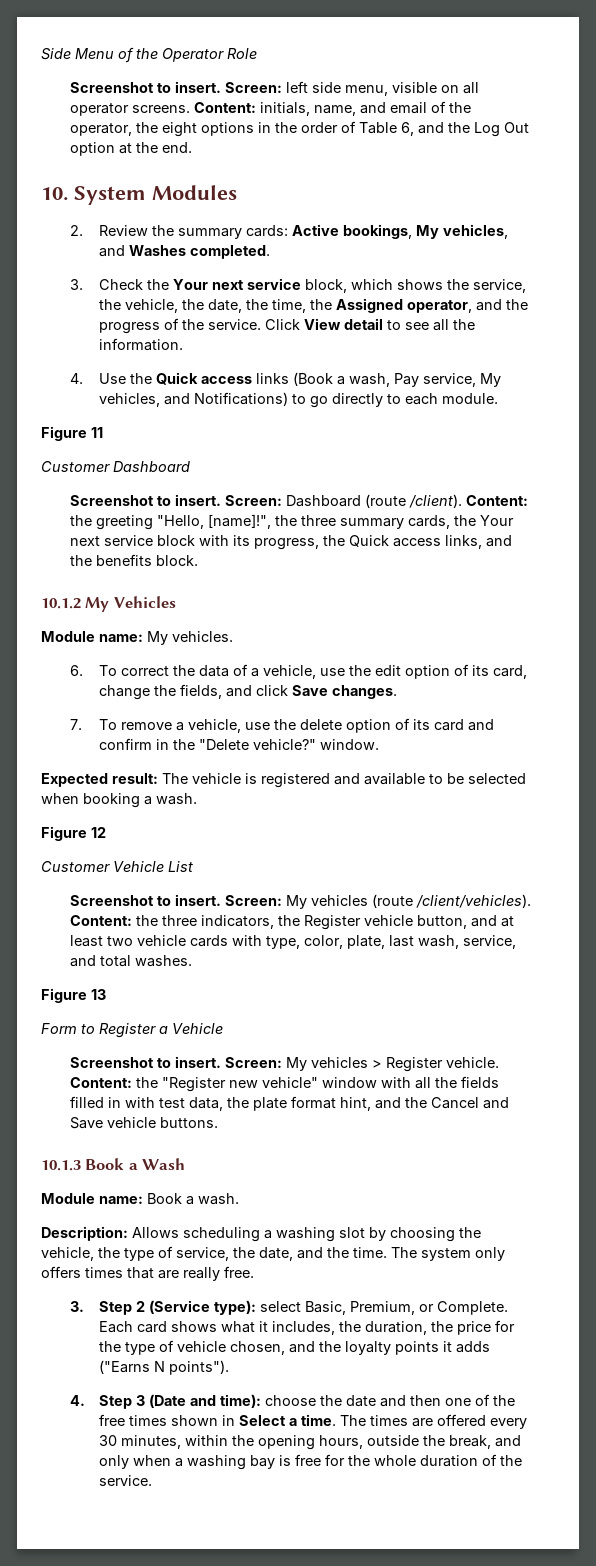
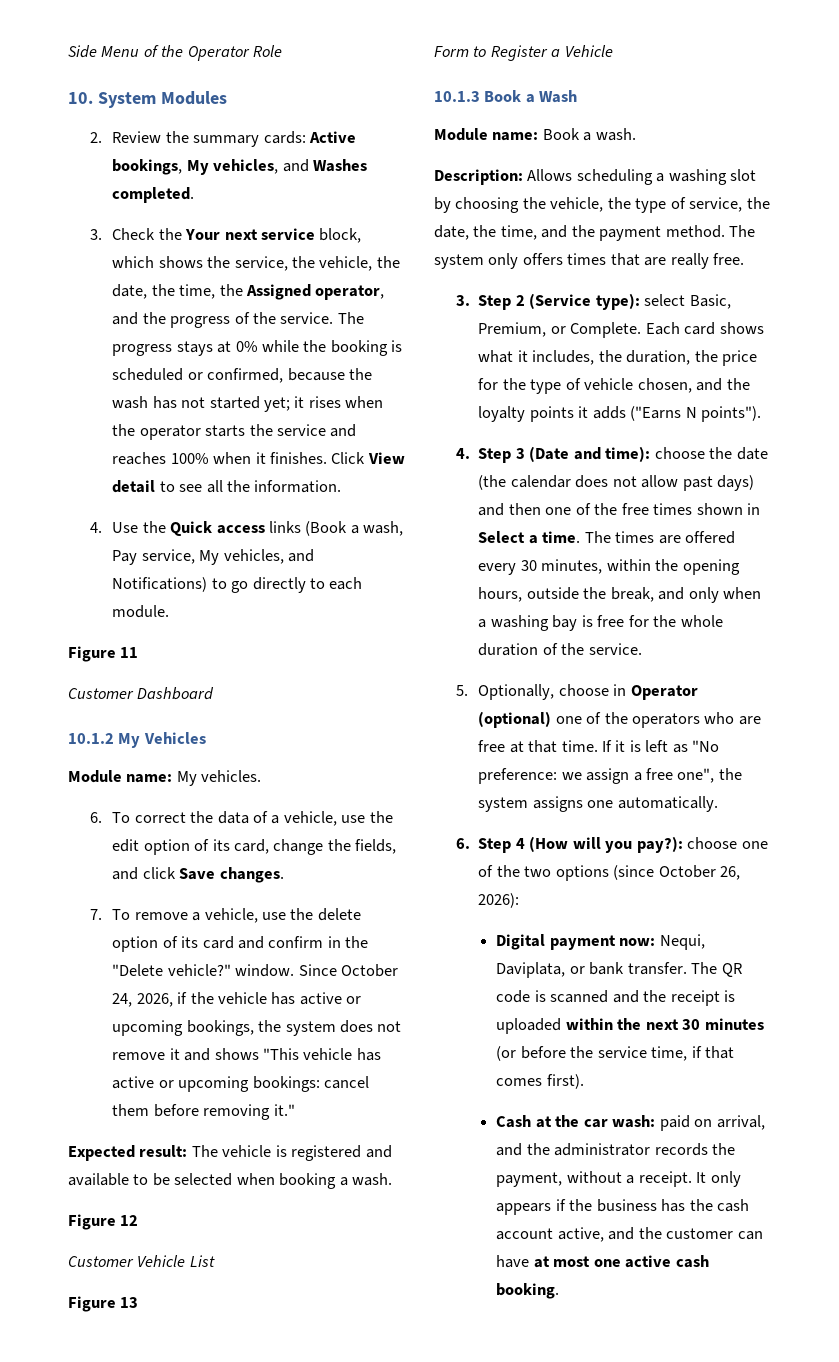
[69,81,479,96] [69,101,471,116] [69,121,529,137] [69,142,192,156] // Screenshot to insert. Screen: left side menu, visible on all operator screens. Content: initials, name, and email of the operator, the eight options in the order of Table 6, and the Log Out option at the end. -> (283, 51) none
(261, 324) none -> [337,312,364,324] [112,340,403,356] [112,368,372,383] [112,396,384,412] [112,424,357,440] [112,452,327,465] The progress stays at 0% while the booking is scheduled or confirmed, because the wash has not started yet; it rises when the operator starts the service and reaches 100% when it finishes.
[69,494,528,508] [69,514,514,530] [69,535,512,550] [69,554,198,566] // Screenshot to insert. Screen: Dashboard (route /client). Content: the greeting "Hello, [name]!", the three summary cards, the Your next service block with its progress, the Quick access links, and the benefits block. -> (215, 693) none
(379, 744) none -> [298,964,398,977] [112,992,362,1007] [112,1020,402,1036] [112,1048,381,1061] [112,1076,369,1092] [112,1104,295,1120] Since October 24, 2026, if the vehicle has active or upcoming bookings, the system does not remove it and shows "This vehicle has active or upcoming bookings: cancel them before removing it."
[69,894,531,909] [69,915,514,930] [69,935,516,949] [69,955,192,967] // Screenshot to insert. Screen: My vehicles (route /client/vehicles). Content: the three indicators, the Register vehicle button, and at least two vehicle cards with type, color, plate, last wash, service, and total washes. -> (215, 1261) none
[69,1056,499,1072] [69,1076,499,1092] [69,1096,509,1111] [69,1117,218,1129] // Screenshot to insert. Screen: My vehicles > Register vehicle. Content: the "Register new vehicle" window with all the fields filled in with test data, the plate format hint, and the Cancel and Save vehicle buttons. -> (613, 51) none
[297,1247,387,1259] and the time. -> [473,225,725,241] the time, and the payment method.
(376, 1401) none -> [478,475,755,491] (the calendar does not allow past days)
(152, 1480) none -> [456,684,698,700] [478,711,761,728] [478,740,720,753] [478,768,742,784] [478,796,718,812] [456,836,768,853] [478,865,741,881] [478,893,520,908] [496,934,705,950] [496,962,742,978] [496,990,736,1006] [496,1018,764,1034] [496,1046,735,1061] [496,1074,584,1089] [496,1115,765,1131] [496,1143,736,1156] [496,1171,741,1187] [496,1199,750,1215] [496,1227,763,1242] [496,1255,709,1268] [496,1283,560,1299] // 5. Optionally, choose in Operator (optional) one of the operators who are free at that time. If it is left as "No preference: we assign a free one", the system assigns one automatically. // 6. Step 4 (How will you pay?): choose one of the two options (since October 26, 2026): // Digital payment now: Nequi, Daviplata, or bank transfer. The QR code is scanned and the receipt is uploaded within the next 30 minutes (or before the service time, if that comes first). // Cash at the car wash: paid on arrival, and the administrator records the payment, without a receipt. It only appears if the business has the cash account active, and the customer can have at most one active cash booking.

